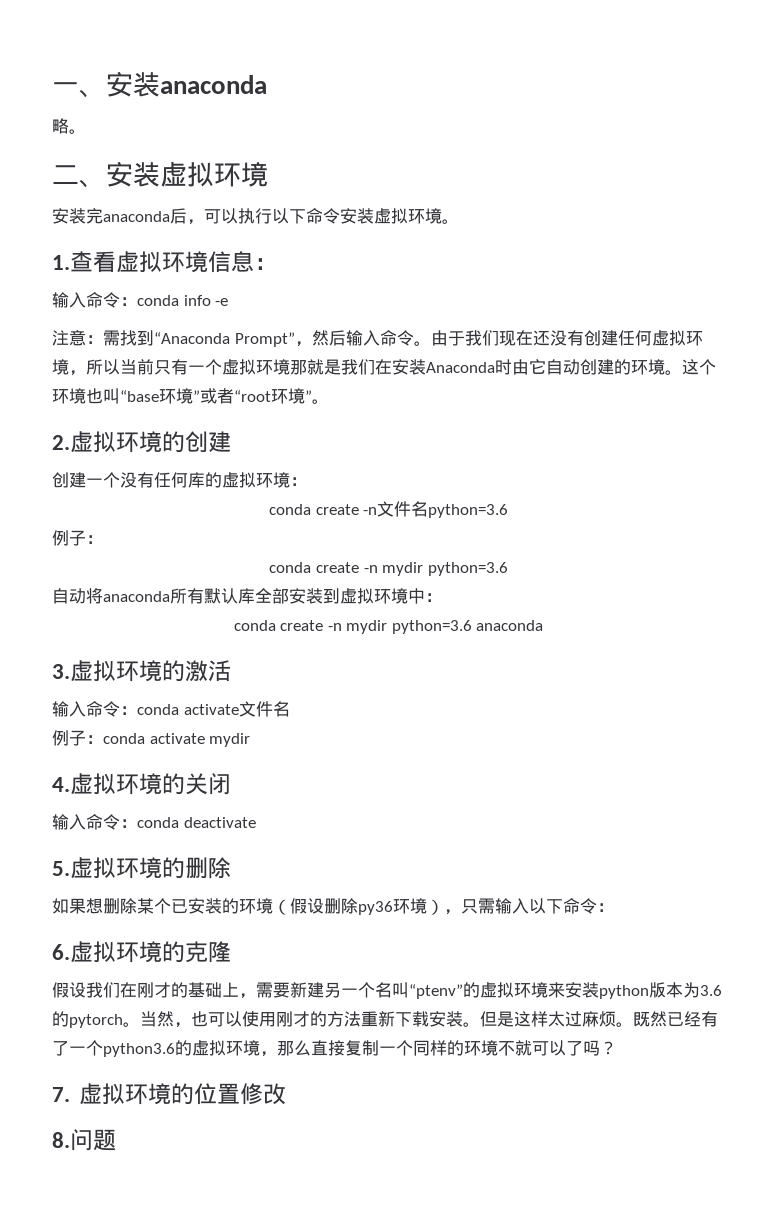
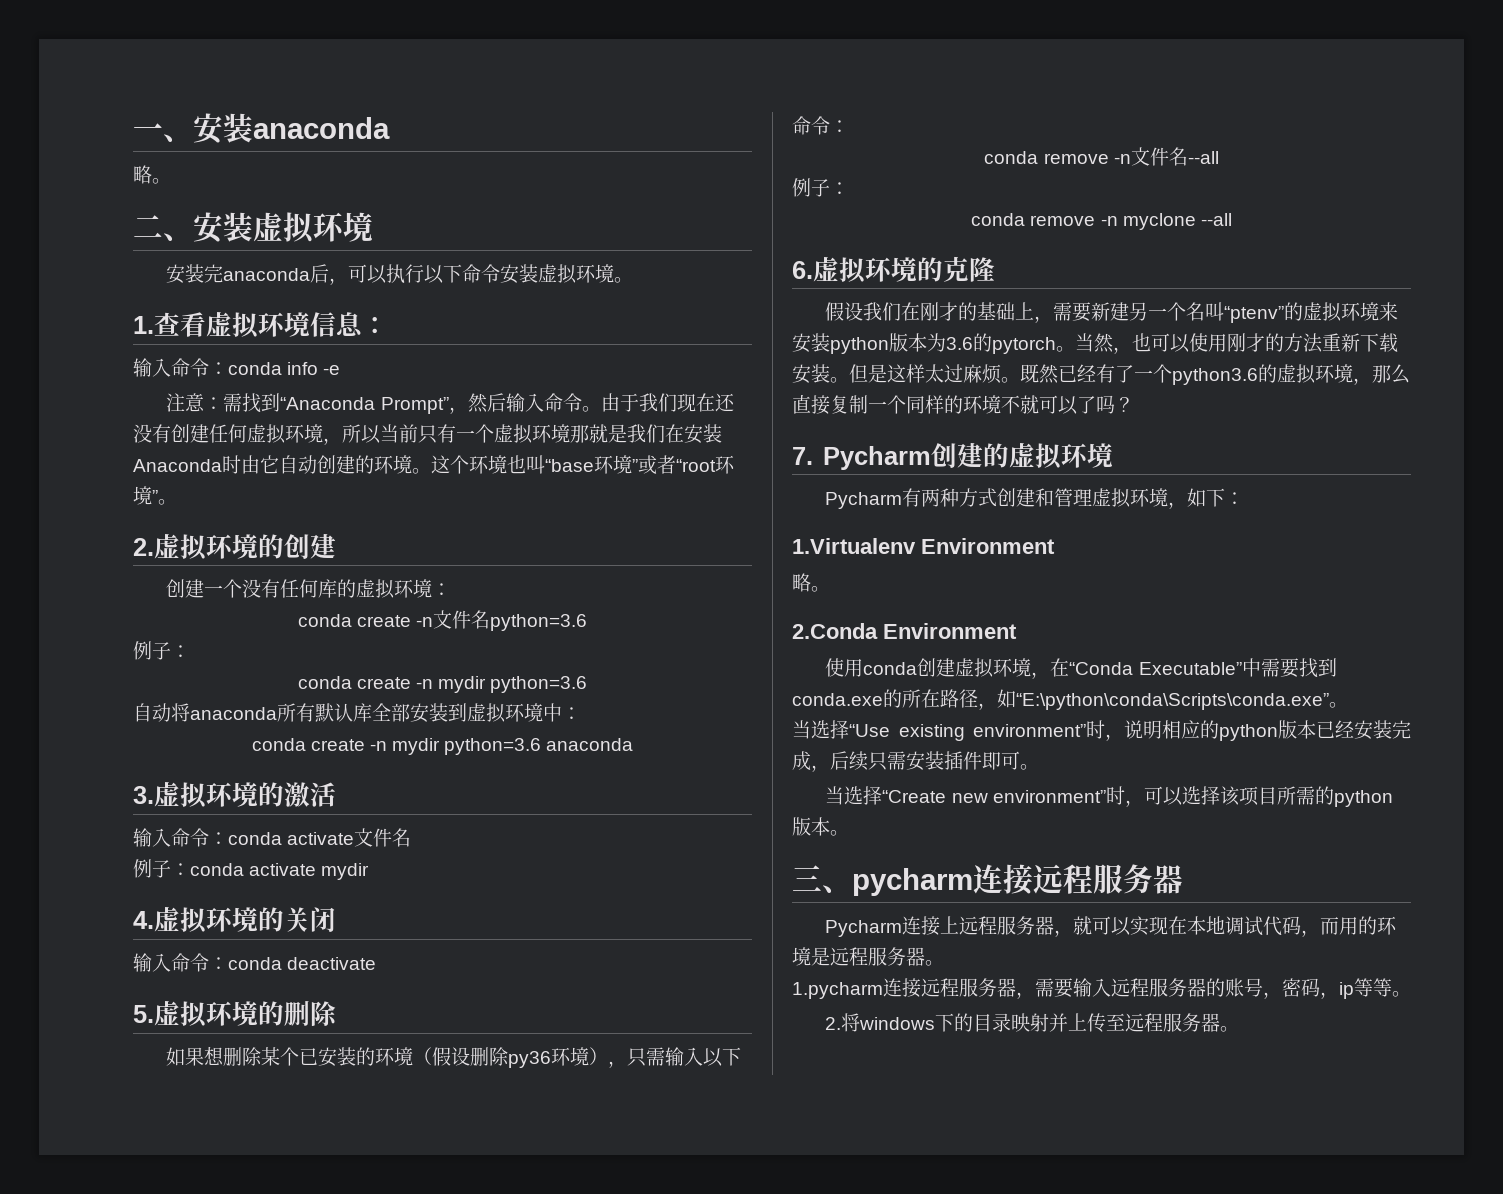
(614, 907) none -> [984,147,1219,166] [792,178,849,197] [971,213,1232,230] // conda remove -n文件名--all // 例子： // conda remove -n myclone --all
[78,1083,286,1105] [52,1129,116,1151] 虚拟环境的位置修改 // 8.问题 -> [822,442,1113,470] [825,488,1245,509] [792,538,1055,554] [792,573,830,592] [792,623,1017,639] [825,658,1337,679] [792,689,1348,710] [792,720,1411,741] [792,751,1039,772] [825,786,1393,807] [792,817,849,836] [792,864,1183,896] [825,916,1398,937] [792,947,944,966] [792,978,1411,999] [825,1013,1240,1032] Pycharm创建的虚拟环境 // Pycharm有两种方式创建和管理虚拟环境，如下： // 1.Virtualenv Environment // 略。 // 2.Conda Environment // 使用conda创建虚拟环境，在“Conda Executable”中需要找到conda.exe的所在路径，如“E:\python\conda\Scripts\conda.exe”。 // 当选择“Use existing environment”时，说明相应的python版本已经安装完成，后续只需安装插件即可。 // 当选择“Create new environment”时，可以选择该项目所需的python版本。 // 三、pycharm连接远程服务器 // Pycharm连接上远程服务器，就可以实现在本地调试代码，而用的环境是远程服务器。 // 1.pycharm连接远程服务器，需要输入远程服务器的账号，密码，ip等等。 // 2.将windows下的目录映射并上传至远程服务器。

